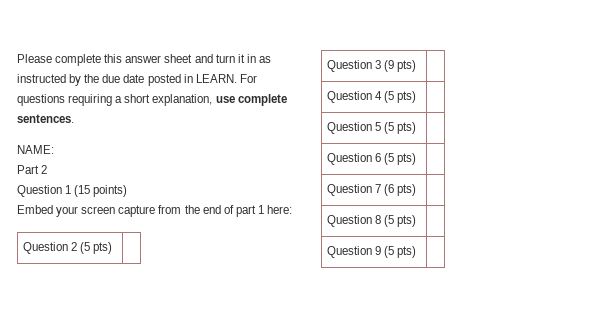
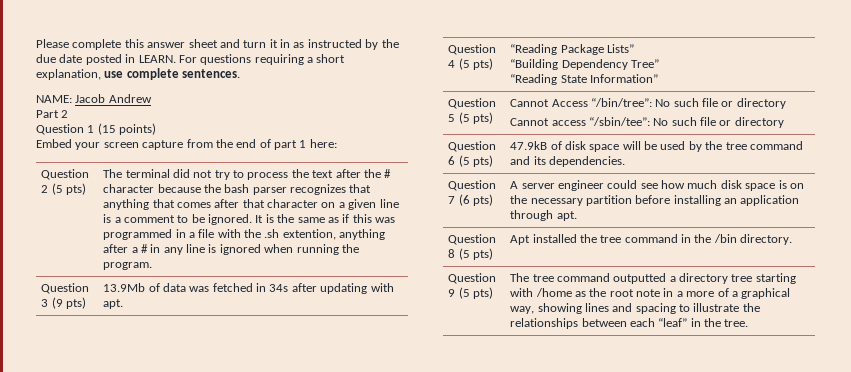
(54, 149) none -> [75,94,152,103] Jacob Andrew
[327,60,417,72] [327,91,417,103] [327,122,417,134] [327,153,417,165] [327,184,417,196] [327,215,417,227] [327,246,417,258] // Question 3 (9 pts) | // Question 4 (5 pts) | // Question 5 (5 pts) | // Question 6 (5 pts) | // Question 7 (6 pts) | // Question 8 (5 pts) | // Question 9 (5 pts) | -> [103,169,392,180] [103,184,372,195] [103,199,399,210] [103,214,396,225] [103,229,386,240] [103,244,359,255] [103,262,153,270] [41,283,90,294] [41,297,86,309] [103,283,394,294] [103,299,124,309] [448,44,497,55] [448,58,493,70] [510,44,634,55] [510,59,659,70] [510,74,658,85] [448,98,497,109] [448,112,493,124] [510,98,786,109] [510,117,784,128] [448,141,497,152] [448,155,493,167] [510,141,803,152] [510,156,625,167] [448,180,497,191] [448,194,493,206] [510,180,804,191] [510,195,800,206] [510,210,577,221] [448,234,497,245] [448,248,493,260] [510,234,793,245] [448,273,497,284] [448,287,493,299] [510,273,796,284] [510,288,791,299] [510,303,760,314] [510,318,749,329] The terminal did not try to process the text after the # character because the bash parser recognizes that anything that comes after that character on a given line is a comment to be ignored. It is the same as if this was programmed in a file with the .sh extention, anything after a # in any line is ignored when running the program. // Question 3 (9 pts) | 13.9Mb of data was fetched in 34s after updating with apt. // Question 4 (5 pts) | “Reading Package Lists” // “Building Dependency Tree” // “Reading State Information” // Question 5 (5 pts) | Cannot Access “/bin/tree”: No such file or directory // Cannot access “/sbin/tee”: No such file or directory // Question 6 (5 pts) | 47.9kB of disk space will be used by the tree command and its dependencies. // Question 7 (6 pts) | A server engineer could see how much disk space is on the necessary partition before installing an application through apt. // Question 8 (5 pts) | Apt installed the tree command in the /bin directory. // Question 9 (5 pts) | The tree command outputted a directory tree starting with /home as the root note in a more of a graphical way, showing lines and spacing to illustrate the relationships between each “leaf” in the tree.

